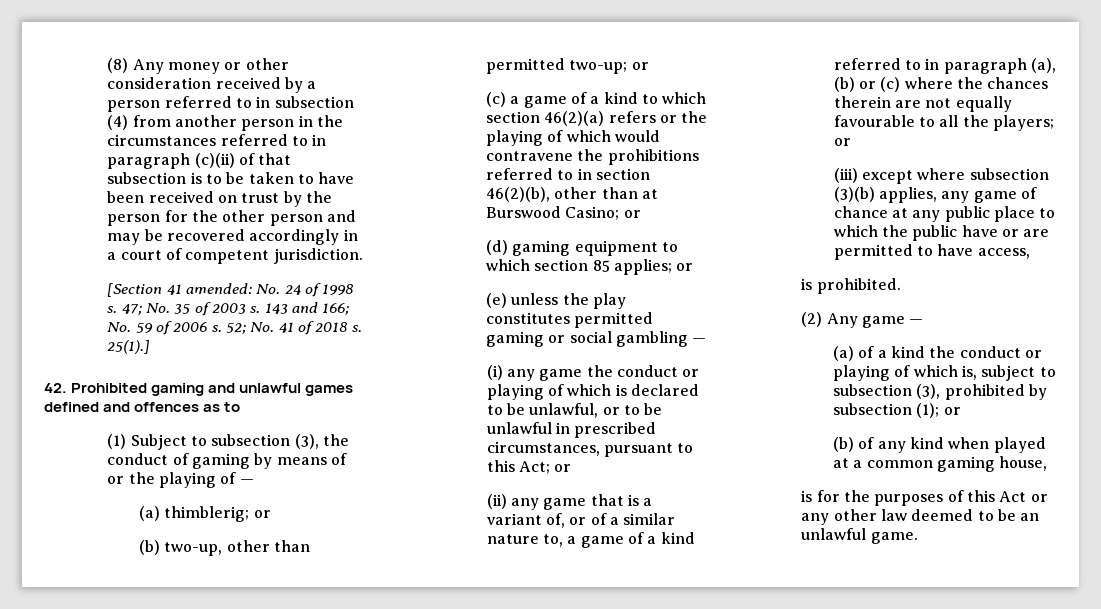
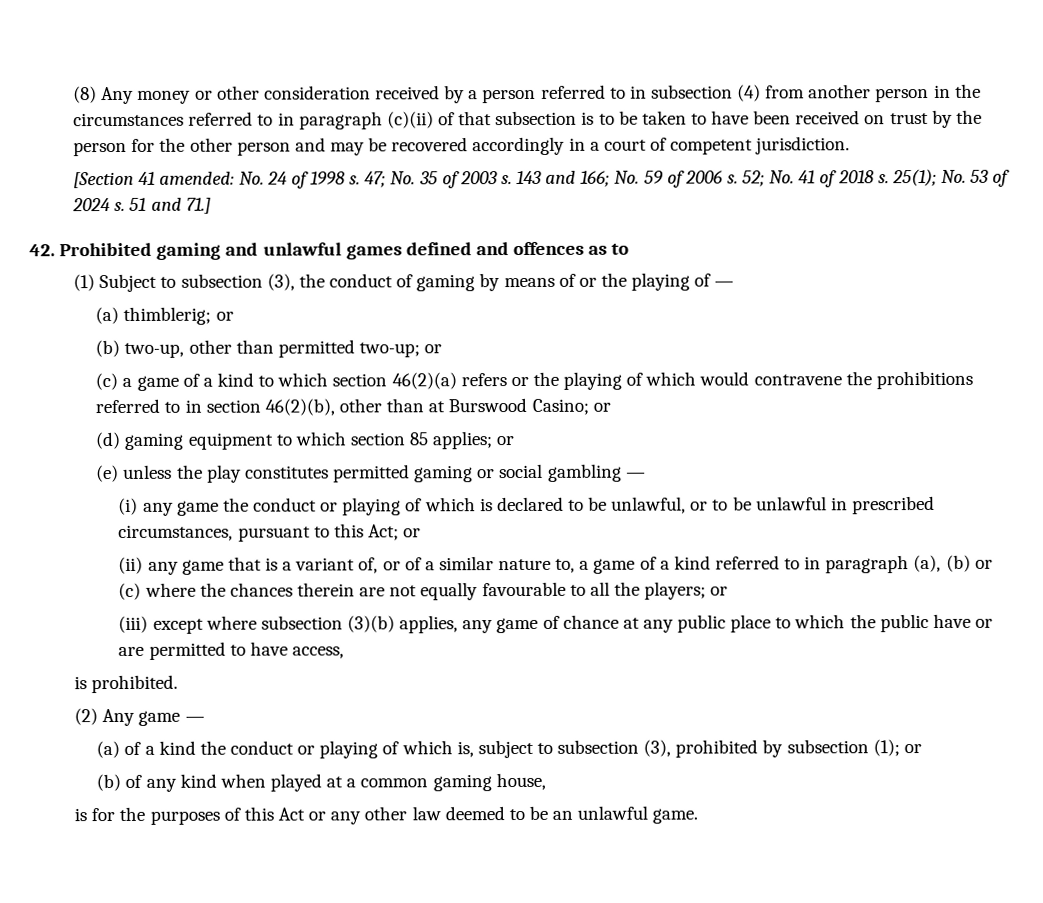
[107,340,151,354] 25(1).] -> [891,168,1011,187] [72,197,211,214] 25(1); No. 53 of 2024 s. 51 and 71.]

